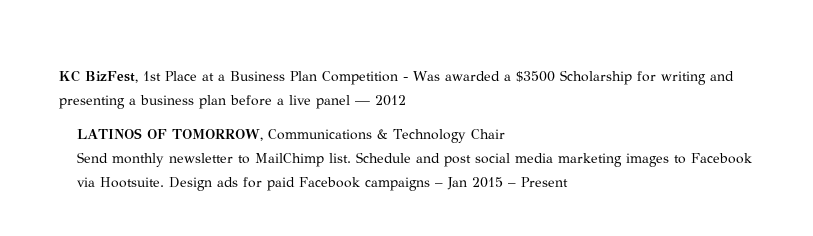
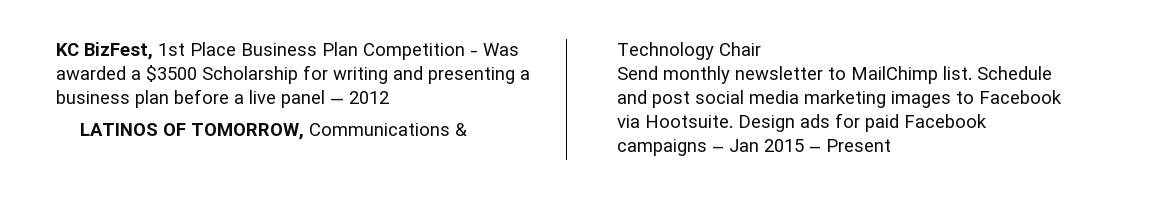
[202,73,225,81] at a -> (236, 49) none

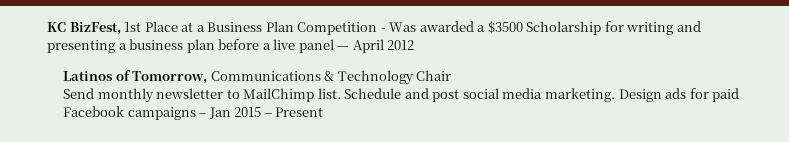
(236, 49) none -> [181,22,205,32] at a
(344, 101) none -> [352,39,384,53] April
[79,123,304,140] LATINOS OF TOMORROW, -> [63,70,208,84] Latinos of Tomorrow,
[803,90,1062,108] [616,115,733,128] marketing images to Facebook via Hootsuite. -> [544,88,615,102] marketing.

